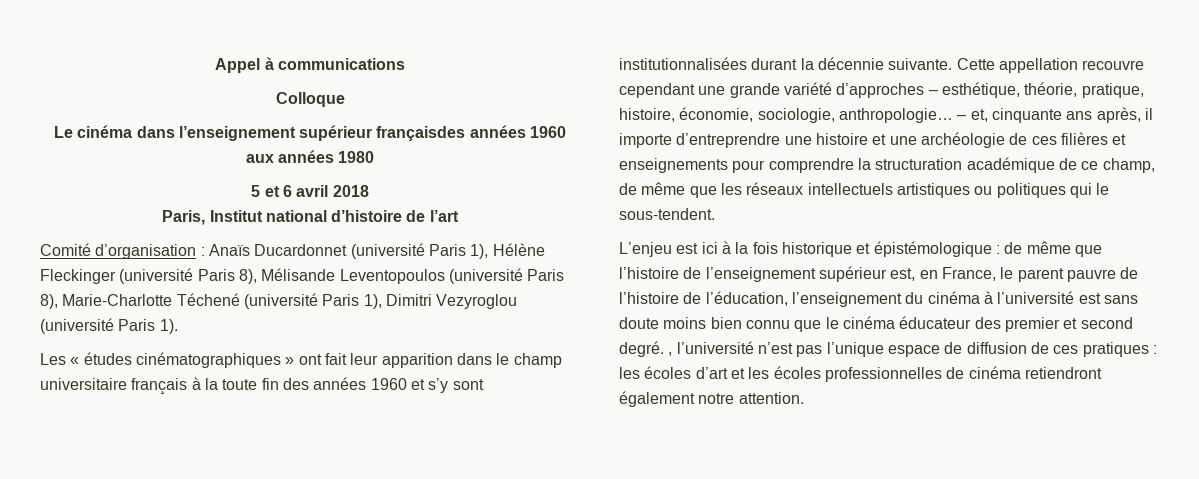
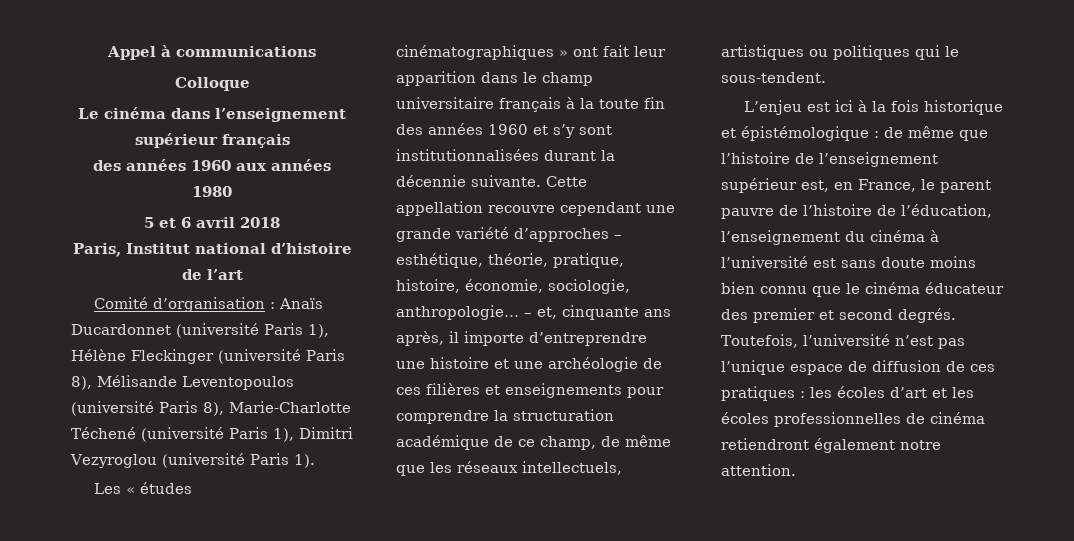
[376,126,466,141] françaisdes -> [221,134,290,148] [93,160,121,171] français // des
[807,183,893,195] intellectuels -> [522,461,622,475] intellectuels,
[619,341,673,357] degré. , -> [898,308,956,323] [721,334,798,348] degrés. Toutefois,

